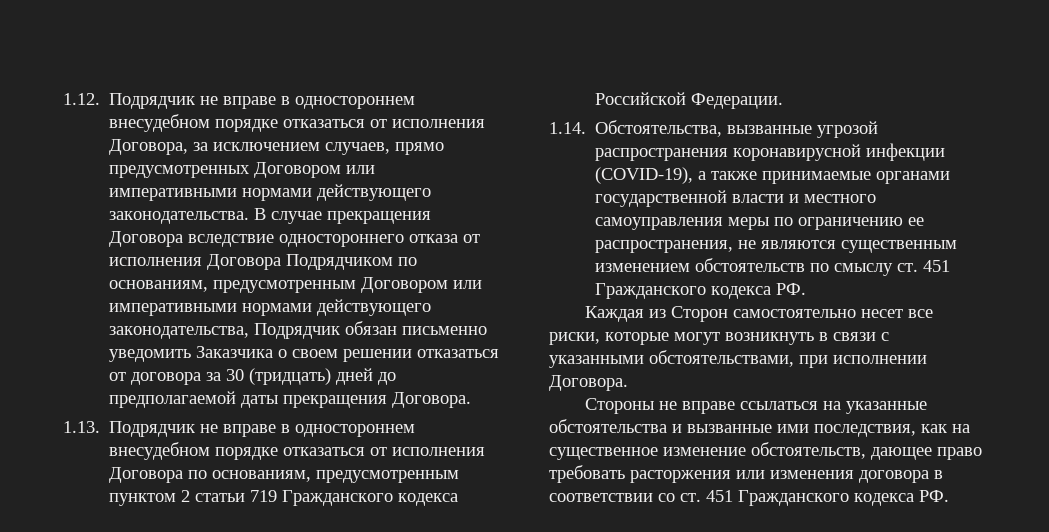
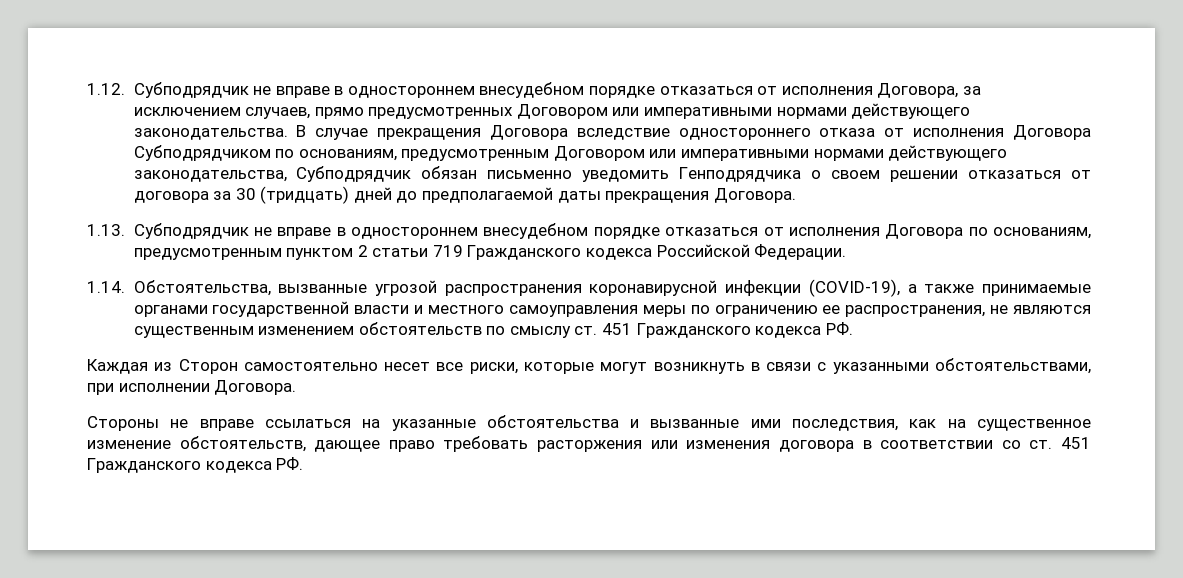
[109,93,196,109] Подрядчик -> [133,82,249,98] Субподрядчик
[286,254,394,270] Подрядчиком -> [133,145,271,161] Субподрядчиком
[254,323,341,339] Подрядчик -> [296,166,412,182] Субподрядчик
[196,346,274,358] Заказчика -> [679,167,802,182] Генподрядчика
[109,421,196,437] Подрядчик -> [133,223,249,239] Субподрядчик

